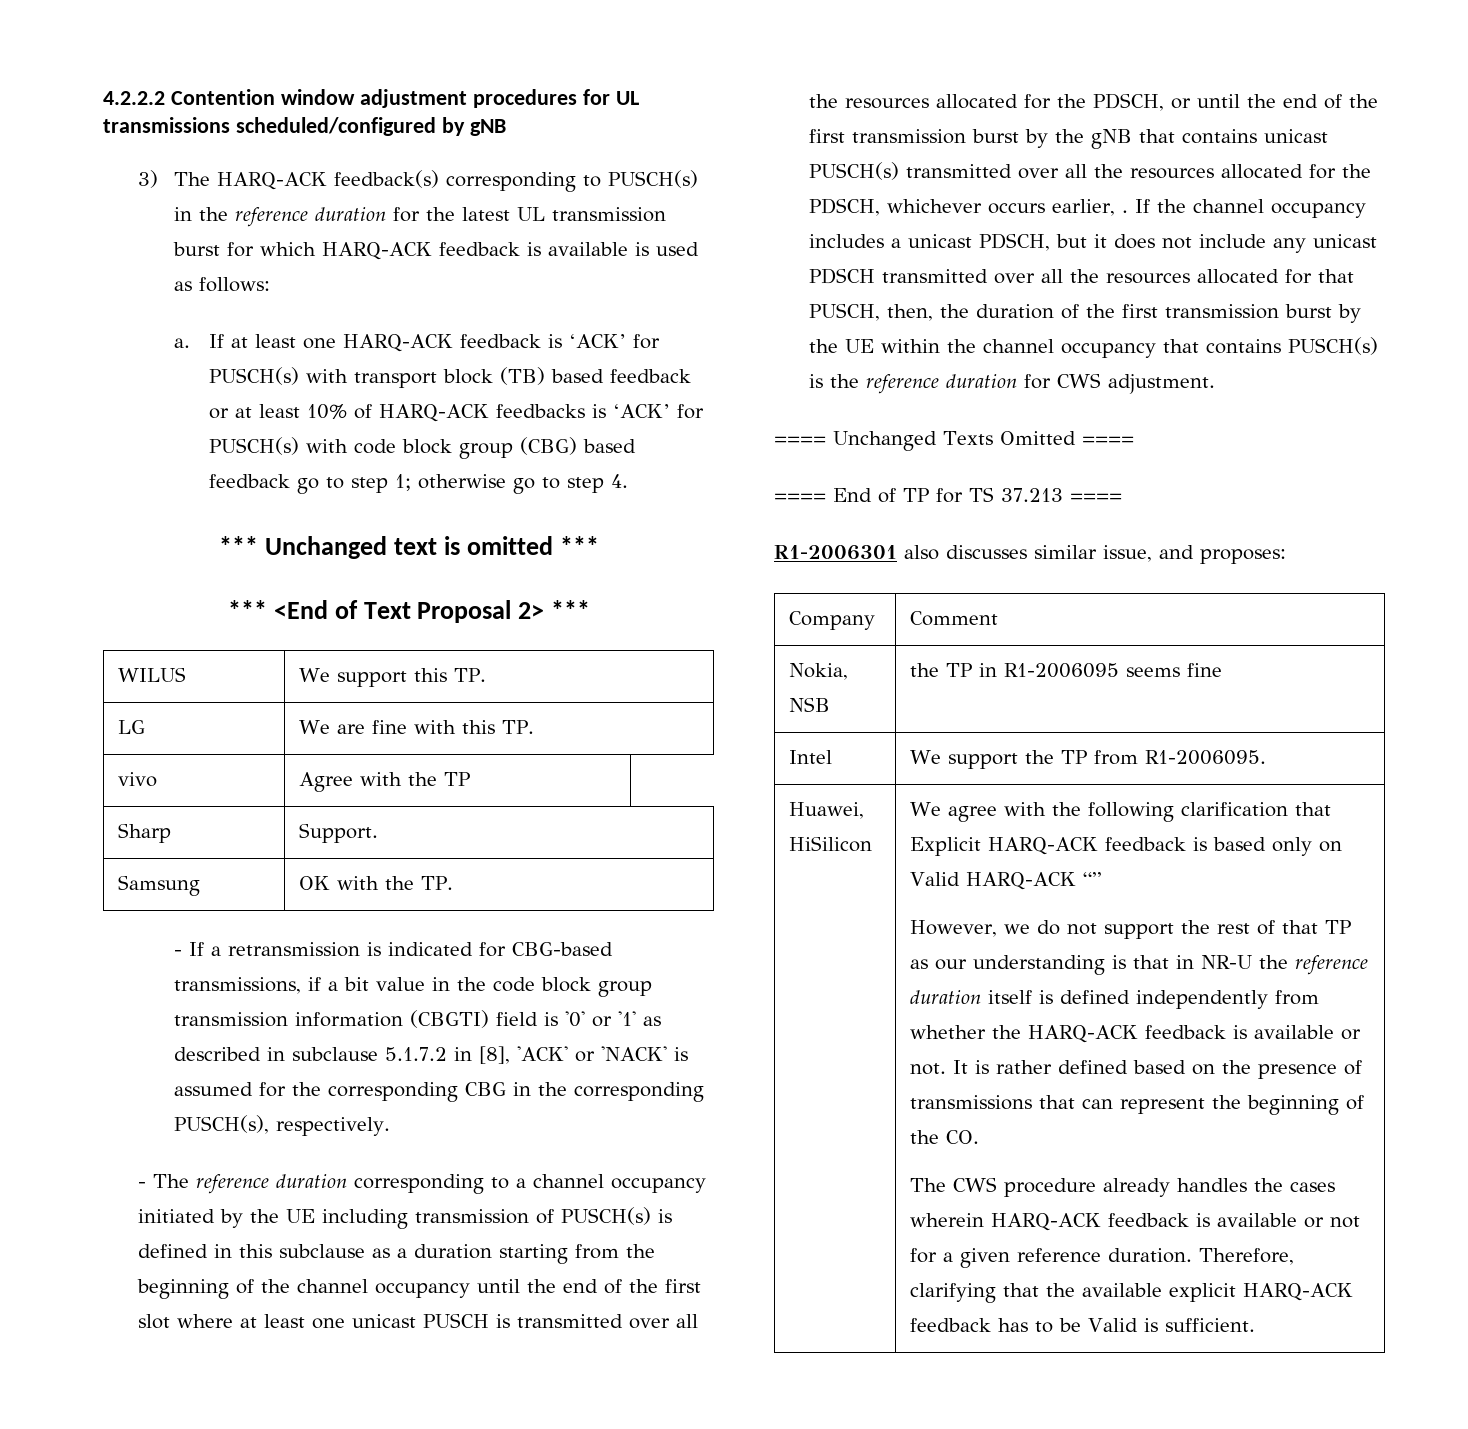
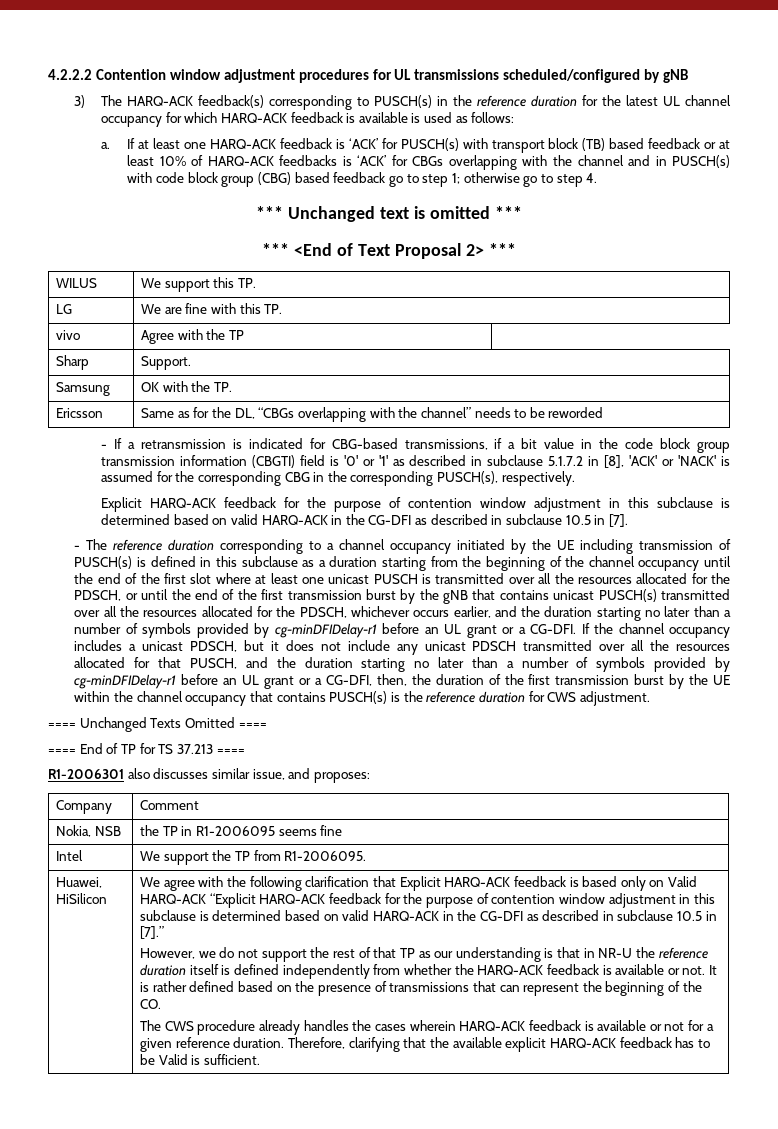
[551,207,666,222] [172,242,220,256] transmission burst -> [685,95,732,106] [100,116,162,127] channel occupancy
(705, 411) none -> [412,155,667,170] CBGs overlapping with the channel and in
(453, 883) none -> [56,408,104,418] [141,407,604,422] // Ericsson | Same as for the DL, “CBGs overlapping with the channel” needs to be reworded
(390, 1126) none -> [100,497,731,512] [100,514,629,527] // Explicit HARQ-ACK feedback for the purpose of contention window adjustment in this subclause is determined based on valid HARQ-ACK in the CG-DFI as described in subclause 10.5 in [7].
[1122,210,1129,213] . -> [494,606,732,621] [74,623,577,638] and the duration starting no later than a number of symbols provided by cg-minDFIDelay-r1 before an UL grant or a CG-DFI.
(881, 312) none -> [245,657,730,672] [74,674,372,689] and the duration starting no later than a number of symbols provided by cg-minDFIDelay-r1 before an UL grant or a CG-DFI,
[1082,872,1101,886] “” -> [209,893,715,908] [140,910,717,921] [140,926,165,939] “Explicit HARQ-ACK feedback for the purpose of contention window adjustment in this subclause is determined based on valid HARQ-ACK in the CG-DFI as described in subclause 10.5 in [7].”

